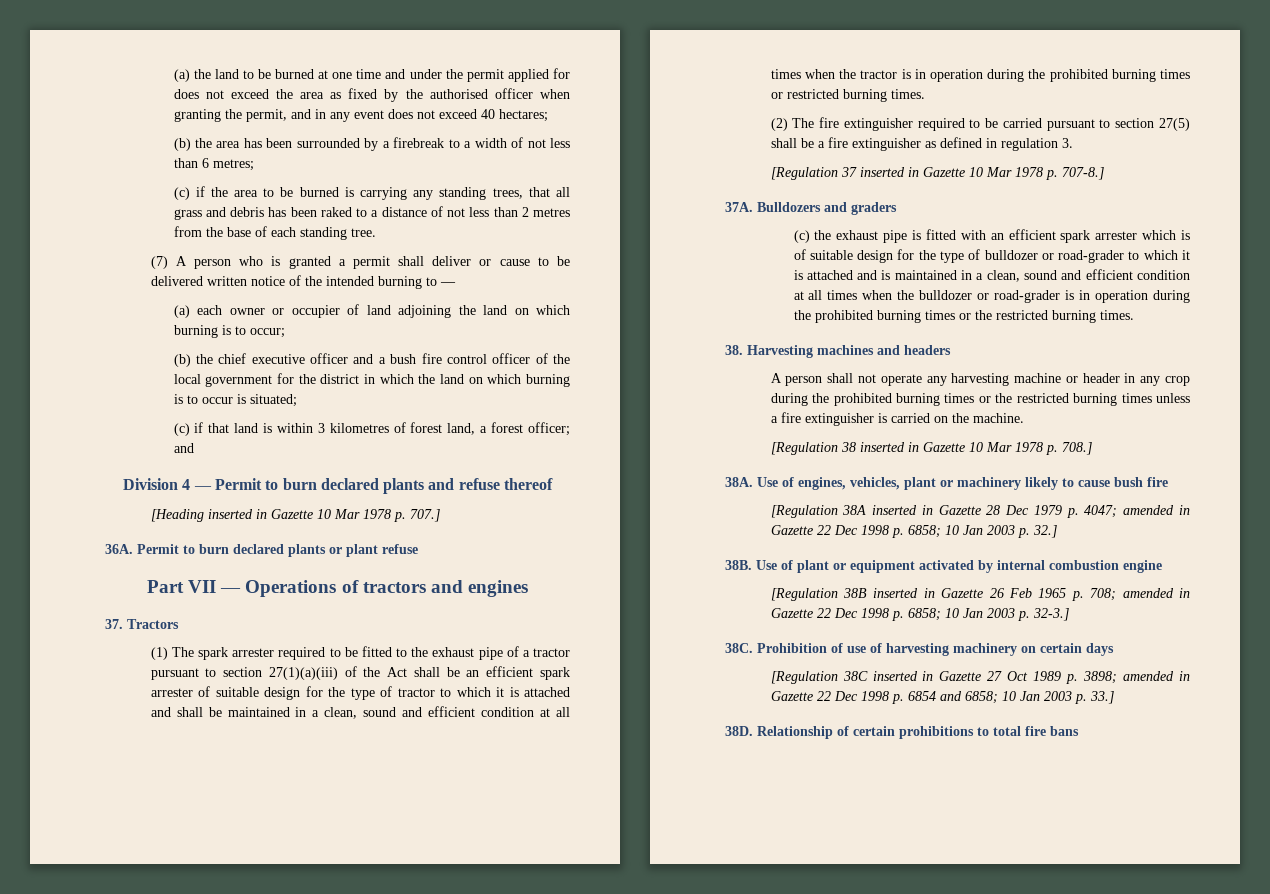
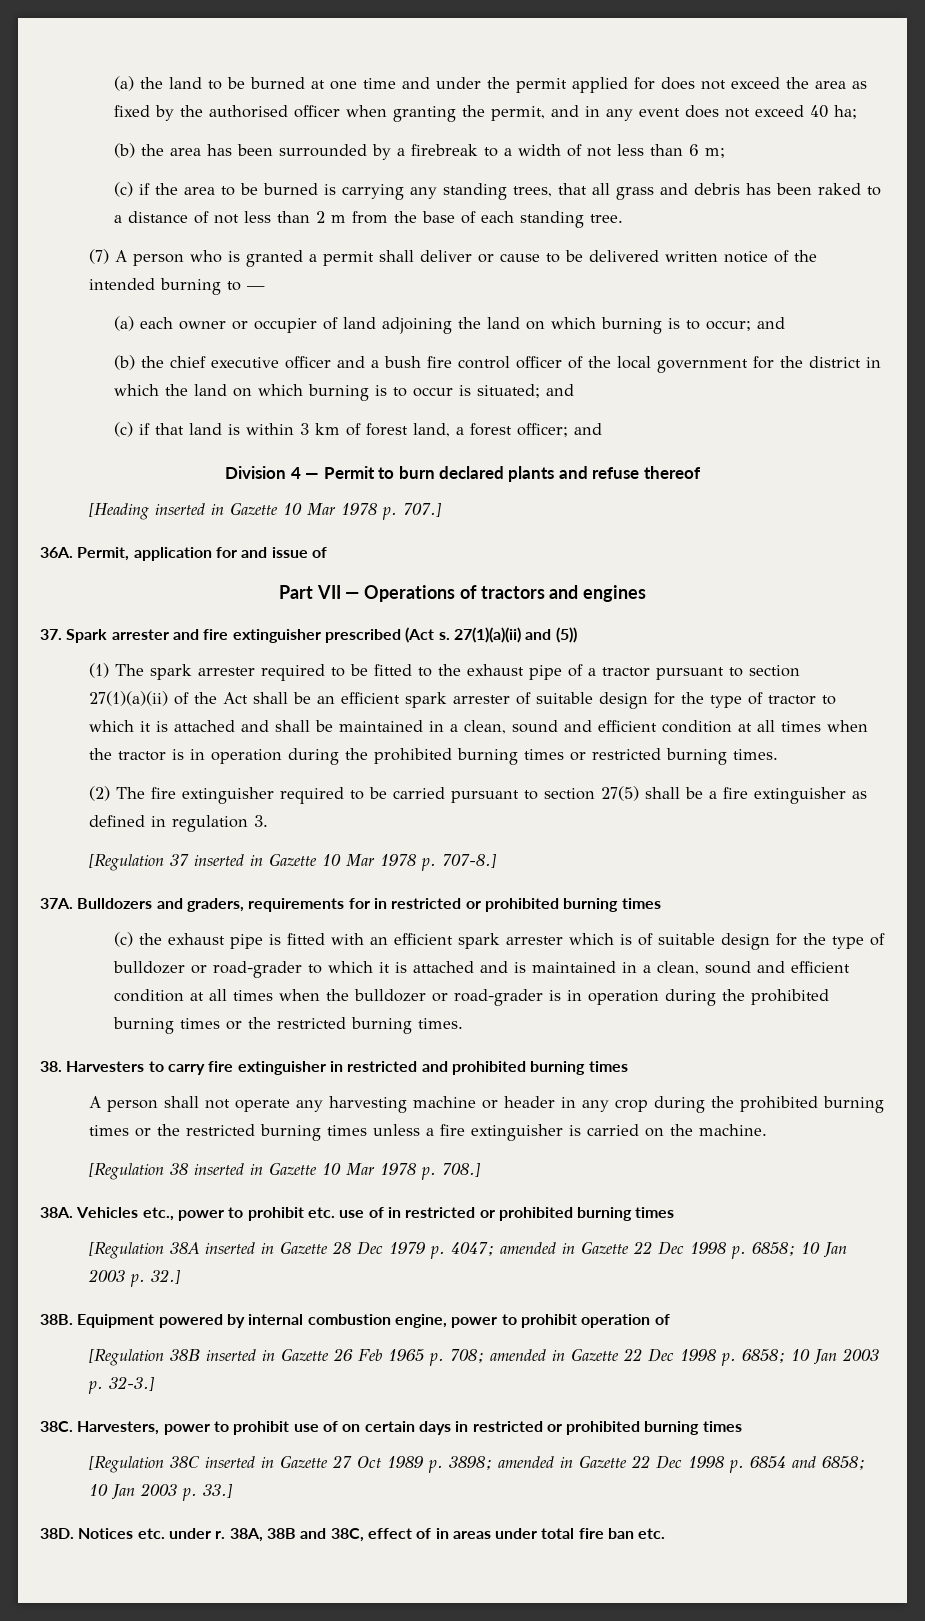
[498,109,548,122] hectares; -> [834,105,858,119] ha;
[212,159,254,171] metres; -> [705,148,726,158] m;
[532,208,570,217] metres -> [331,215,347,223] m
(285, 333) none -> [757,317,786,329] and
(297, 400) none -> [546,384,575,396] and
[329,423,389,433] kilometres -> [315,423,341,435] km
[137,544,418,557] Permit to burn declared plants or plant refuse -> [77,547,327,561] Permit, application for and issue of
[127,619,179,629] Tractors -> [66,627,577,643] Spark arrester and fire extinguisher prescribed (Act s. 27(1)(a)(ii) and (5))
[268,667,338,680] 27(1)(a)(iii) -> [89,691,169,706] 27(1)(a)(ii)
[851,202,897,215] graders -> [186,898,661,912] graders, requirements for in restricted or prohibited burning times
[747,345,951,358] Harvesting machines and headers -> [66,1061,628,1075] Harvesters to carry fire extinguisher in restricted and prohibited burning times
[757,477,1168,490] Use of engines, vehicles, plant or machinery likely to cause bush fire -> [76,1207,675,1221] Vehicles etc., power to prohibit etc. use of in restricted or prohibited burning times
[756,560,1162,573] Use of plant or equipment activated by internal combustion engine -> [77,1314,670,1328] Equipment powered by internal combustion engine, power to prohibit operation of
[757,643,1114,656] Prohibition of use of harvesting machinery on certain days -> [77,1421,742,1435] Harvesters, power to prohibit use of on certain days in restricted or prohibited burning times
[757,726,1079,739] Relationship of certain prohibitions to total fire bans -> [78,1528,666,1542] Notices etc. under r. 38A, 38B and 38C, effect of in areas under total fire ban etc.

